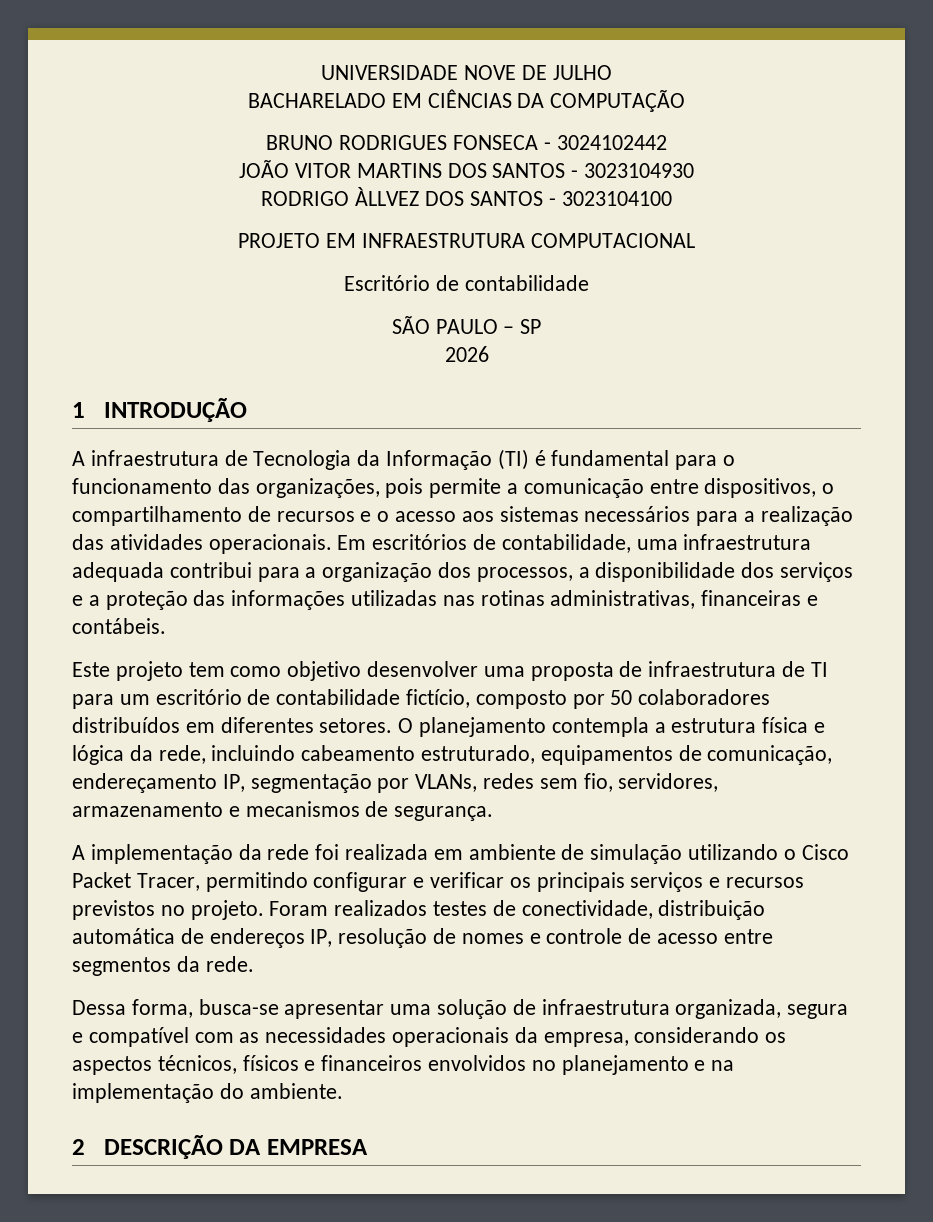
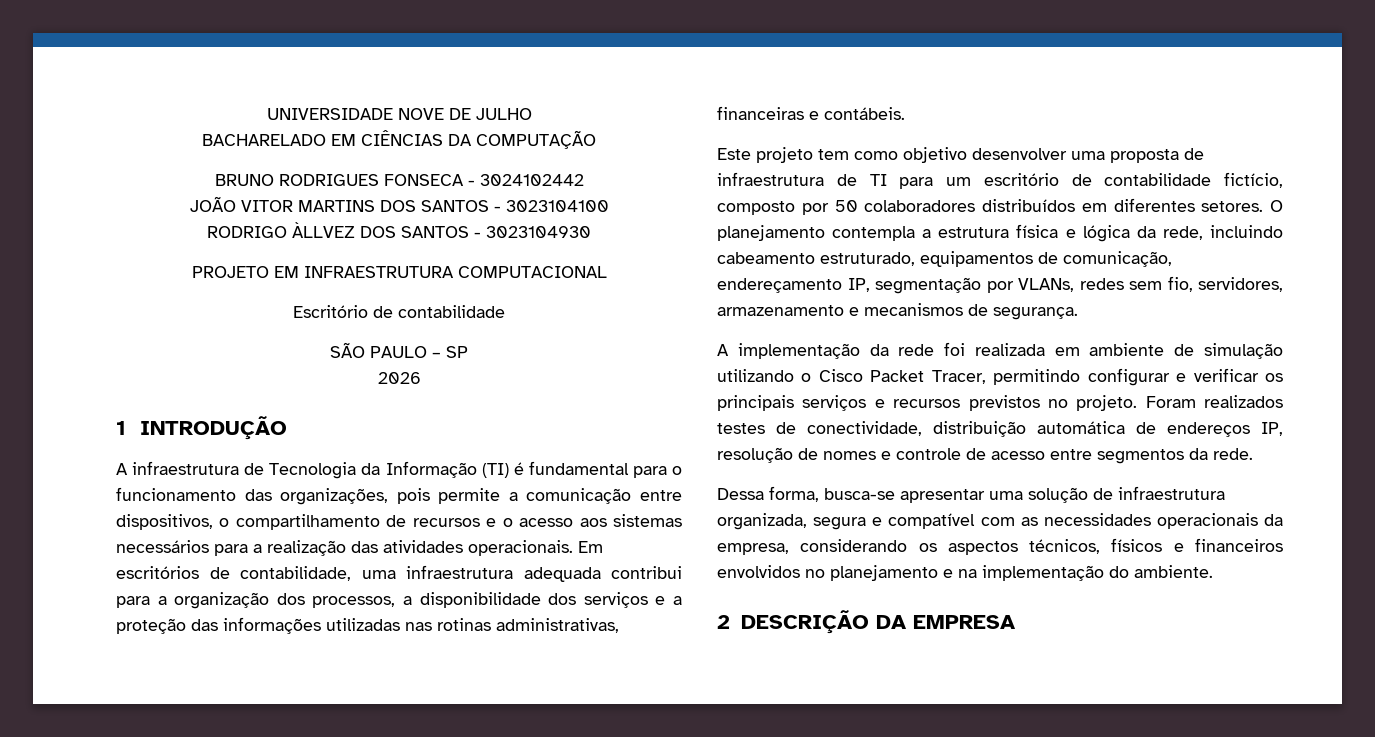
[583,163,694,178] 3023104930 -> [505,200,609,212] 3023104100
[561,191,672,206] 3023104100 -> [486,226,591,238] 3023104930

